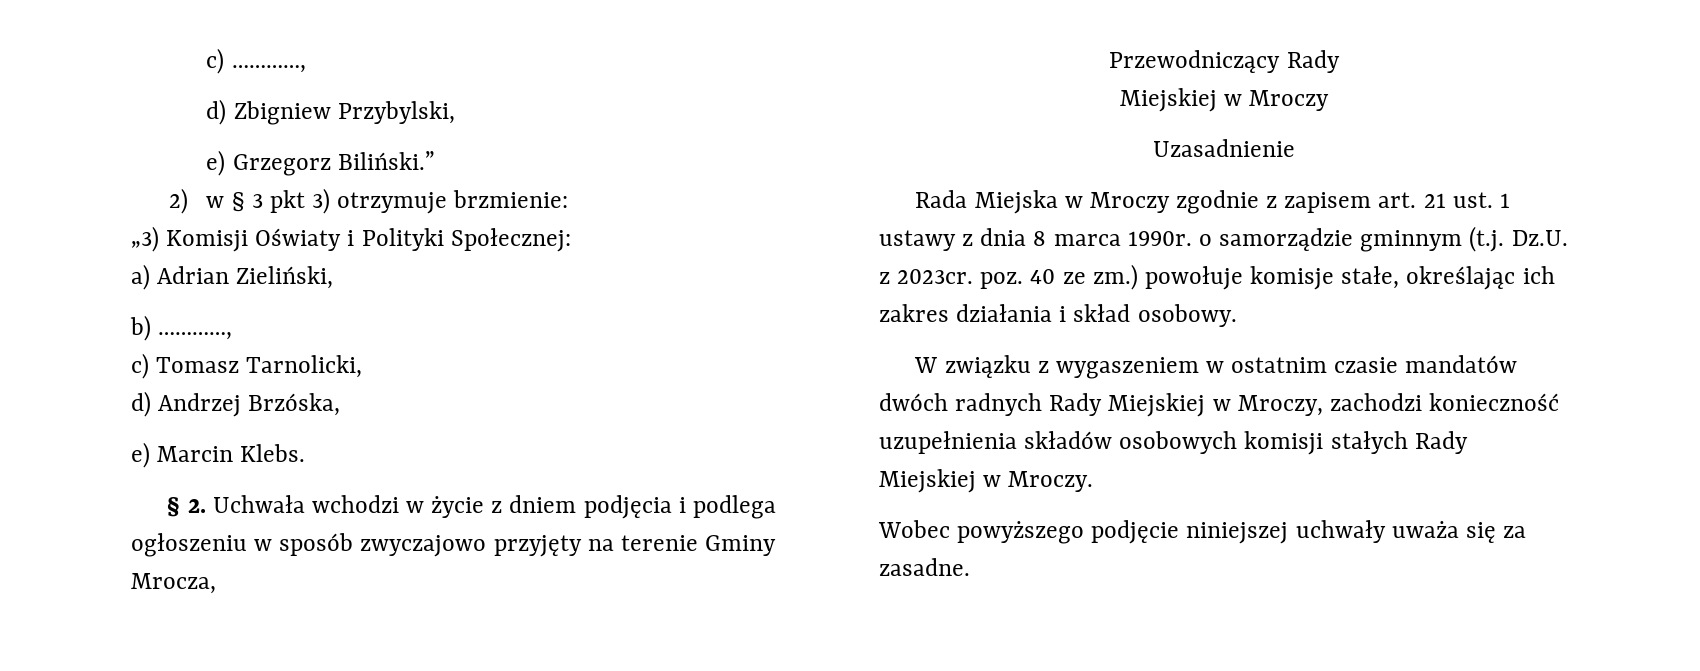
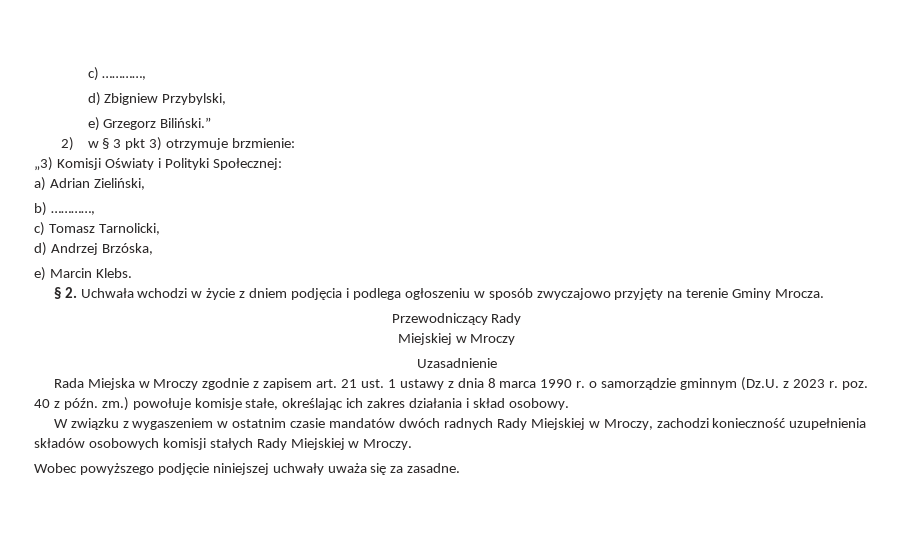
[131,573,216,594] Mrocza, -> [775,289,825,298] Mrocza.
[1127,231,1192,246] 1990r. -> [540,379,586,388] 1990 r.
[1469,226,1568,252] [879,269,1086,289] (t.j. Dz.U. z 2023cr. poz. 40 ze -> [740,377,868,391] [34,398,98,410] (Dz.U. z 2023 r. poz. 40 z późn.

